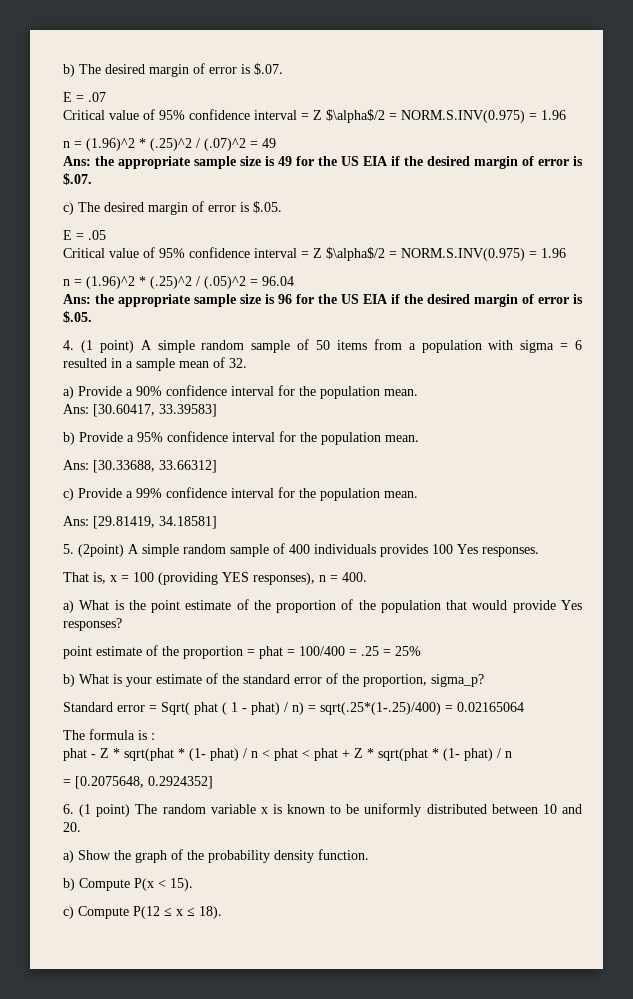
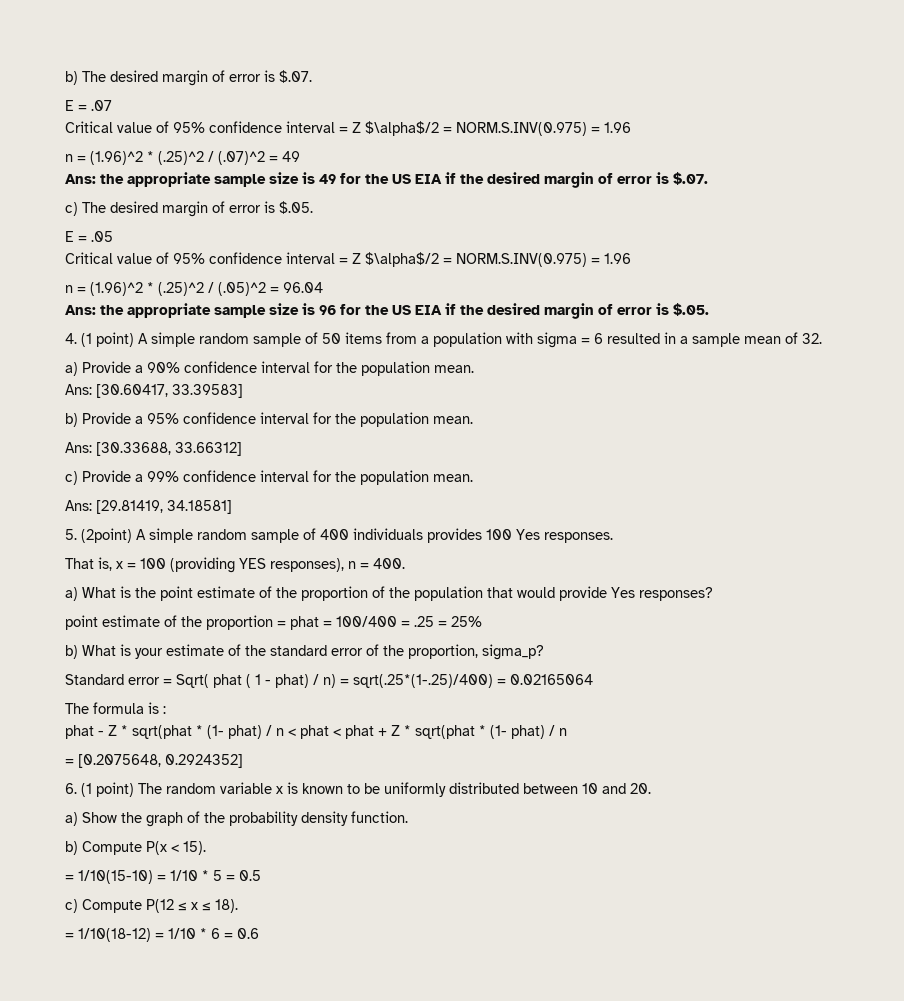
(193, 884) none -> [65,870,261,884] // = 1/10(15-10) = 1/10 * 5 = 0.5
(222, 912) none -> [65,928,259,942] // = 1/10(18-12) = 1/10 * 6 = 0.6

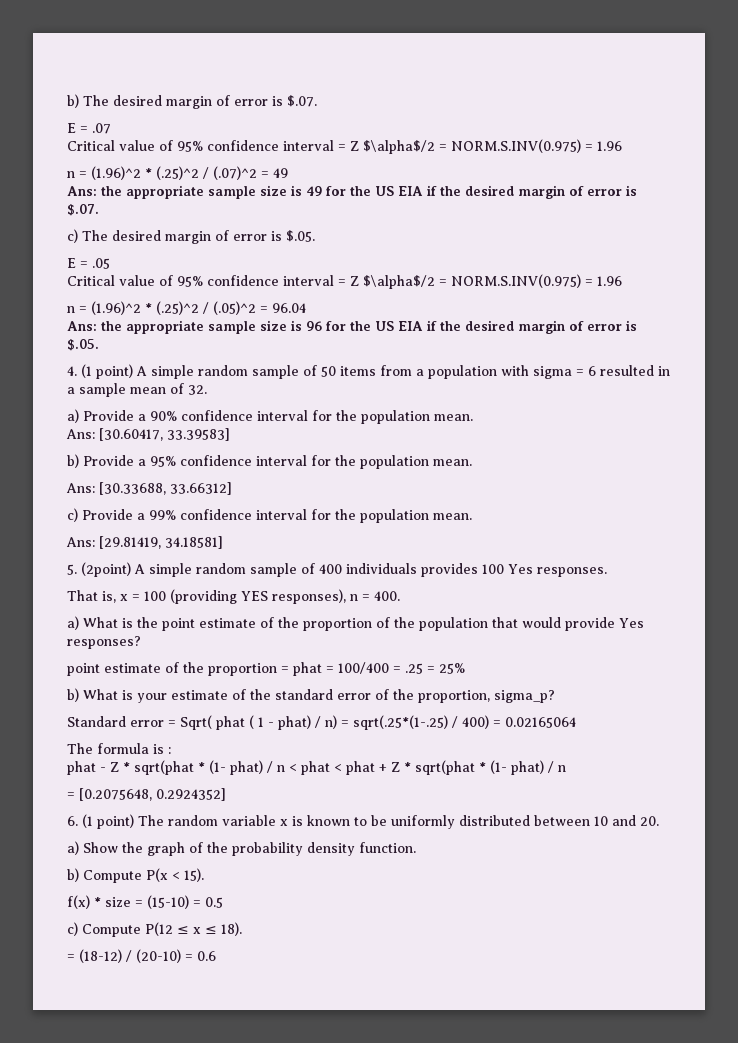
[353,674,493,688] sqrt(.25*(1-.25)/400) -> [353,715,489,730] sqrt(.25*(1-.25) / 400)
[65,870,222,884] = 1/10(15-10) = 1/10 * 5 -> [67,895,189,909] f(x) * size = (15-10)
[78,928,220,942] 1/10(18-12) = 1/10 * 6 -> [79,949,181,963] (18-12) / (20-10)

